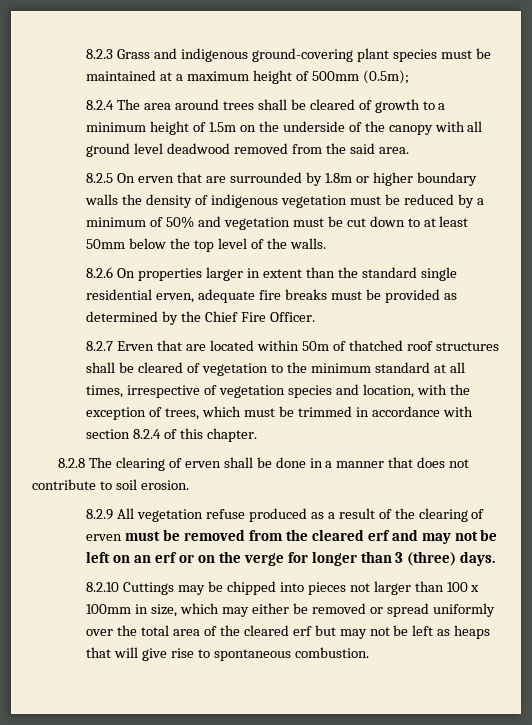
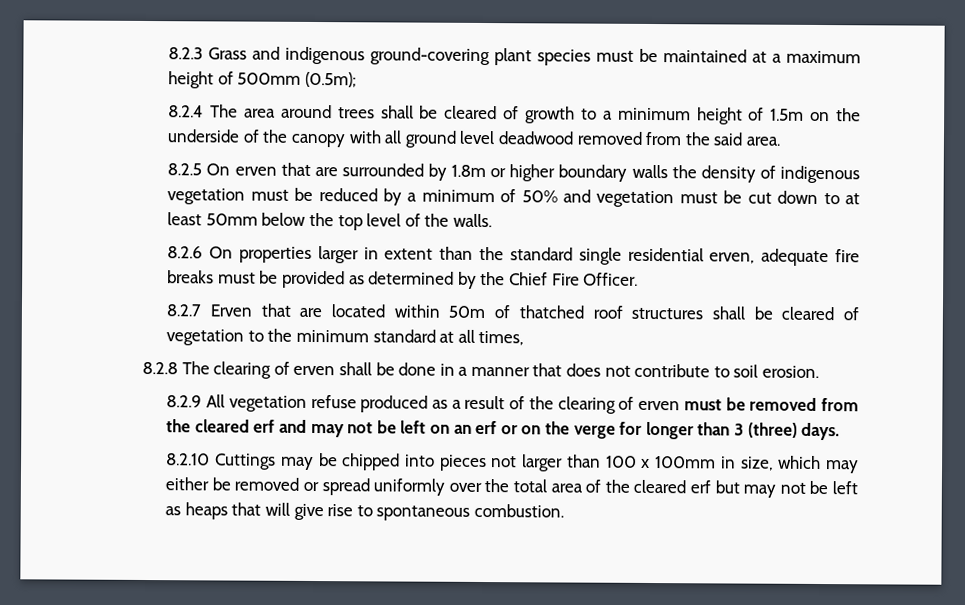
[127,384,470,398] [86,406,473,420] [86,428,258,442] irrespective of vegetation species and location, with the exception of trees, which must be trimmed in accordance with section 8.2.4 of this chapter. -> (525, 338) none

